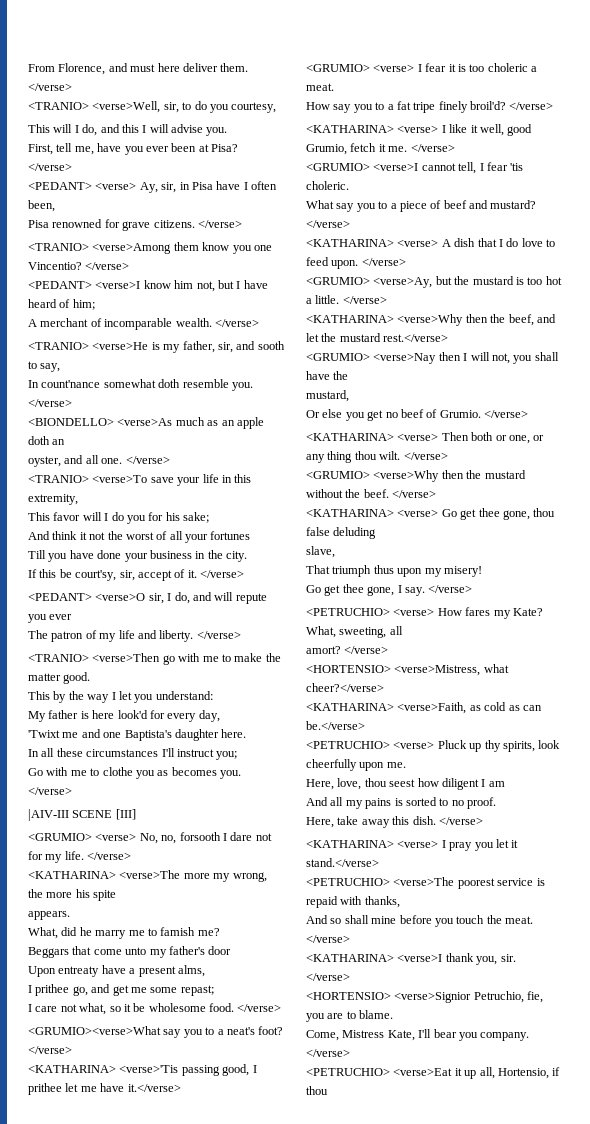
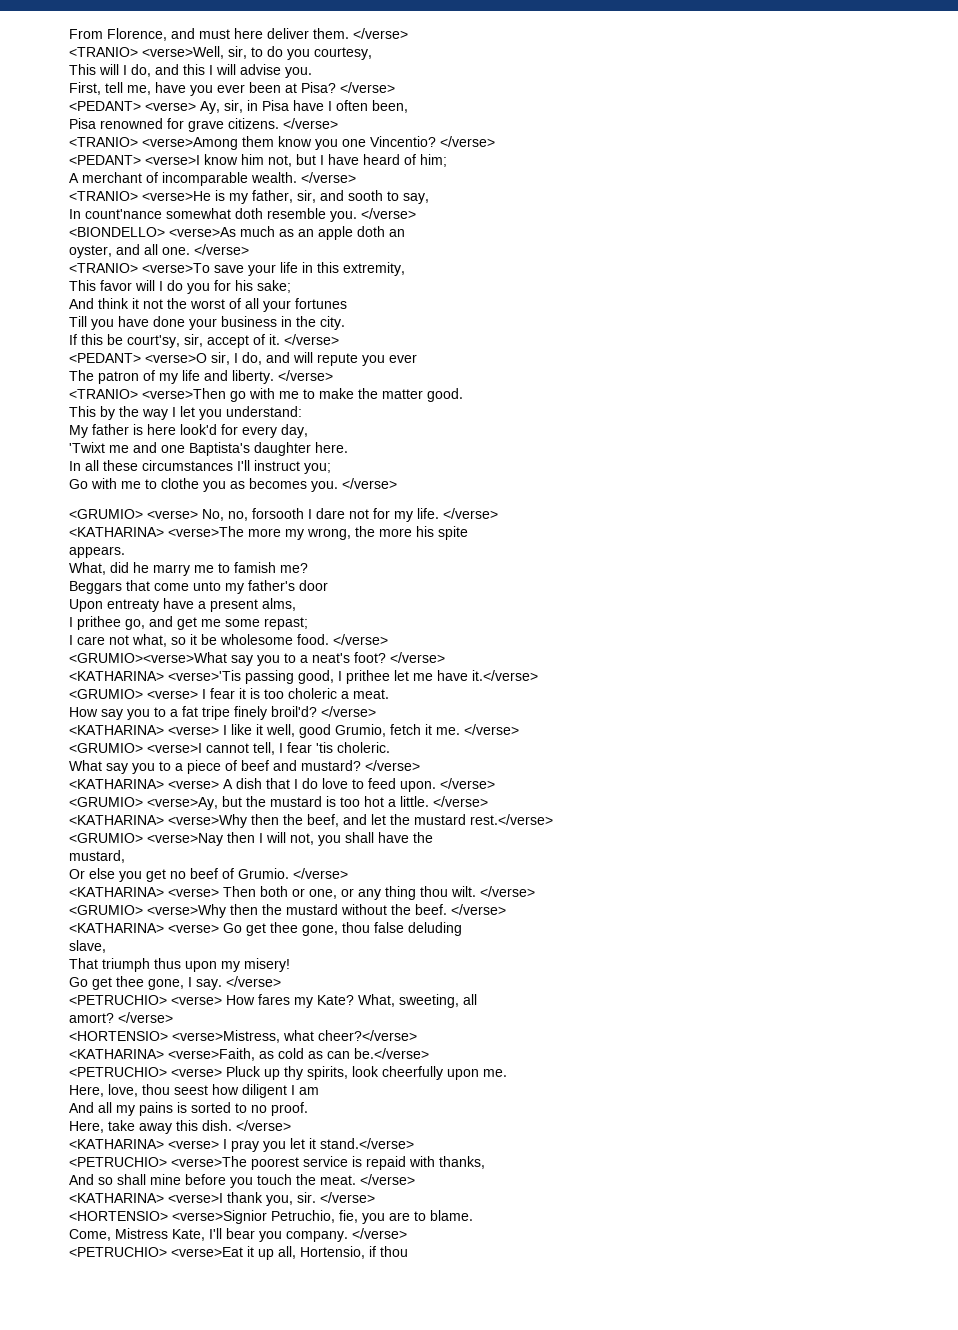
[28,809,136,821] // |AIV-III SCENE [III] -> (397, 483) none

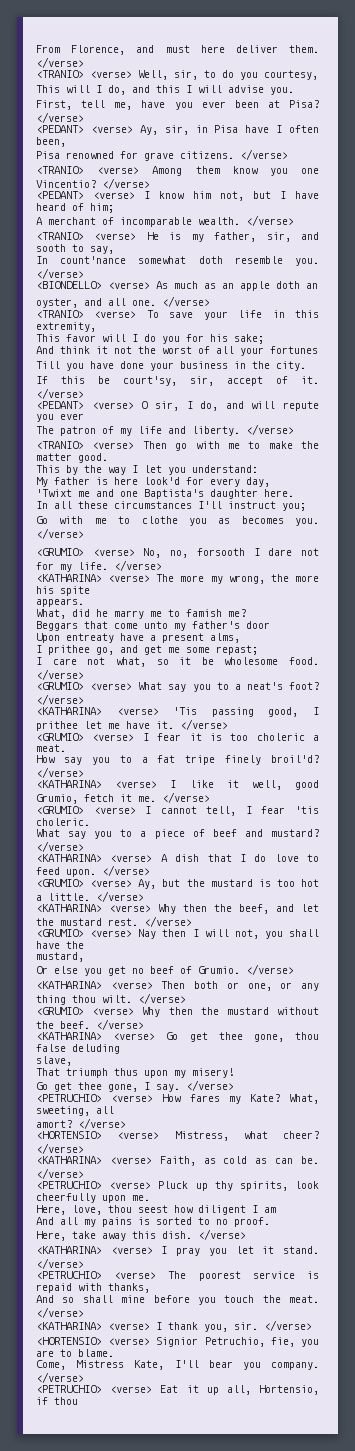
[142,46,224,59] <verse>Well, -> [90,70,168,80] <verse> Well,
[142,137,238,150] <verse>Among -> [97,166,183,176] <verse> Among
[145,155,200,165] <verse>I -> [93,191,151,199] <verse> I
[142,191,211,201] <verse>He -> [94,232,159,240] <verse> He
[169,227,236,237] <verse>As -> [108,281,168,289] <verse> As
[142,263,210,273] <verse>To -> [94,310,159,318] <verse> To
[145,353,207,363] <verse>O -> [91,401,149,409] <verse> O
[142,388,226,399] <verse>Then -> [92,441,167,449] <verse> Then
[168,526,244,537] <verse>The -> [108,574,175,582] <verse> The
[69,652,227,663] <GRUMIO><verse>What -> [36,682,163,690] <GRUMIO> <verse> What
[168,670,241,681] <verse>'Tis -> [116,707,198,715] <verse> 'Tis
[472,670,538,681] it.</verse> -> [156,719,228,730] it. </verse>
[147,743,202,753] <verse>I -> [93,806,152,814] <verse> I
[147,797,218,810] <verse>Ay, -> [90,879,157,889] <verse> Ay,
[168,814,247,828] <verse>Why -> [109,904,176,914] <verse> Why
[470,814,553,825] [69,833,223,846] rest.</verse> // <GRUMIO> <verse>Nay -> [108,916,192,927] [36,929,157,939] rest. </verse> // <GRUMIO> <verse> Nay
[147,904,226,918] <verse>Why -> [92,1007,161,1017] <verse> Why
[172,1030,417,1043] [69,1048,255,1061] <verse>Mistress, what cheer?</verse> // <KATHARINA> <verse>Faith, -> [117,1131,319,1141] [36,1143,84,1154] [36,1156,196,1166] <verse> Mistress, what cheer? </verse> // <KATHARINA> <verse> Faith,
[354,1048,429,1059] be.</verse> -> [301,1156,319,1164] [36,1168,84,1179] be. </verse>
[320,1138,414,1149] [69,1156,247,1167] stand.</verse> // <PETRUCHIO> <verse>The -> [283,1246,320,1254] [36,1258,84,1269] [36,1271,187,1279] stand. </verse> // <PETRUCHIO> <verse> The
[168,1193,223,1203] <verse>I -> [108,1322,162,1330] <verse> I
[172,1210,267,1224] <verse>Signior -> [108,1337,199,1347] <verse> Signior
[171,1247,243,1257] <verse>Eat -> [110,1385,179,1393] <verse> Eat

